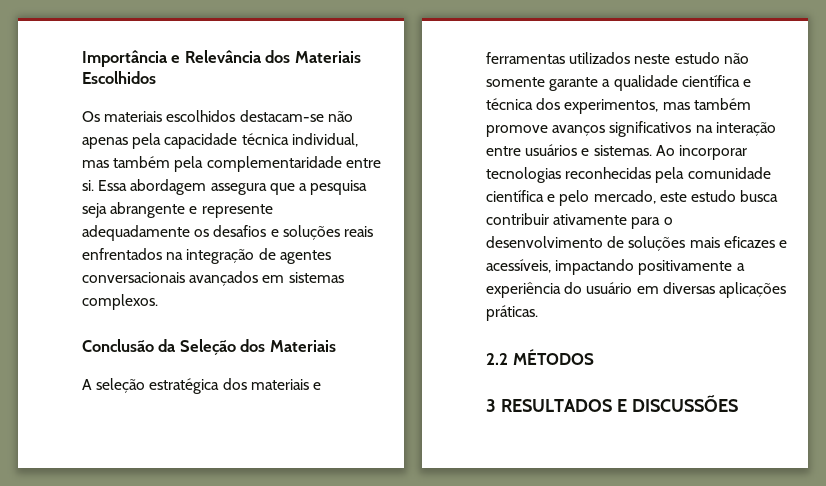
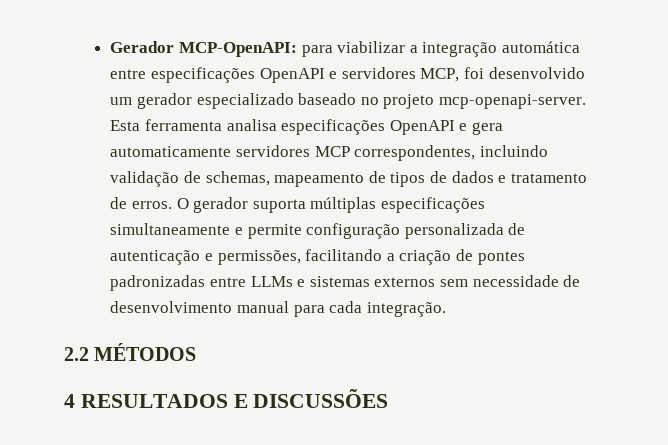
[82,50,361,67] [82,71,156,84] [82,110,353,122] [82,133,358,149] [82,156,381,172] [82,179,368,195] [82,202,273,218] [82,225,373,241] [82,248,331,264] [82,271,344,286] [82,294,158,310] [82,339,336,355] [82,378,321,394] [486,52,749,64] [486,75,751,91] [486,98,751,114] [486,121,776,137] [486,144,747,160] [486,167,771,183] [486,190,779,206] [486,213,673,229] [486,236,787,251] [486,259,745,275] [486,282,786,298] [486,305,538,321] Importância e Relevância dos Materiais Escolhidos // Os materiais escolhidos destacam-se não apenas pela capacidade técnica individual, mas também pela complementaridade entre si. Essa abordagem assegura que a pesquisa seja abrangente e represente adequadamente os desafios e soluções reais enfrentados na integração de agentes conversacionais avançados em sistemas complexos. // Conclusão da Seleção dos Materiais // A seleção estratégica dos materiais e ferramentas utilizados neste estudo não somente garante a qualidade científica e técnica dos experimentos, mas também promove avanços significativos na interação entre usuários e sistemas. Ao incorporar tecnologias reconhecidas pela comunidade científica e pelo mercado, este estudo busca contribuir ativamente para o desenvolvimento de soluções mais eficazes e acessíveis, impactando positivamente a experiência do usuário em diversas aplicações práticas. -> [110,41,580,57] [110,67,585,83] [110,93,586,109] [110,119,503,135] [110,145,548,161] [110,171,587,187] [110,197,485,213] [110,223,526,239] [110,249,525,265] [110,275,581,291] [110,301,446,317] Gerador MCP-OpenAPI: para viabilizar a integração automática entre especificações OpenAPI e servidores MCP, foi desenvolvido um gerador especializado baseado no projeto mcp-openapi-server. Esta ferramenta analisa especificações OpenAPI e gera automaticamente servidores MCP correspondentes, incluindo validação de schemas, mapeamento de tipos de dados e tratamento de erros. O gerador suporta múltiplas especificações simultaneamente e permite configuração personalizada de autenticação e permissões, facilitando a criação de pontes padronizadas entre LLMs e sistemas externos sem necessidade de desenvolvimento manual para cada integração.
[486,399,496,412] 3 -> [64,394,75,408] 4

